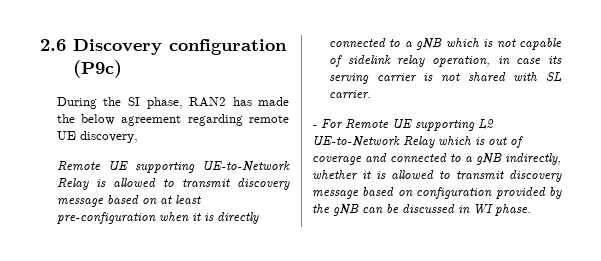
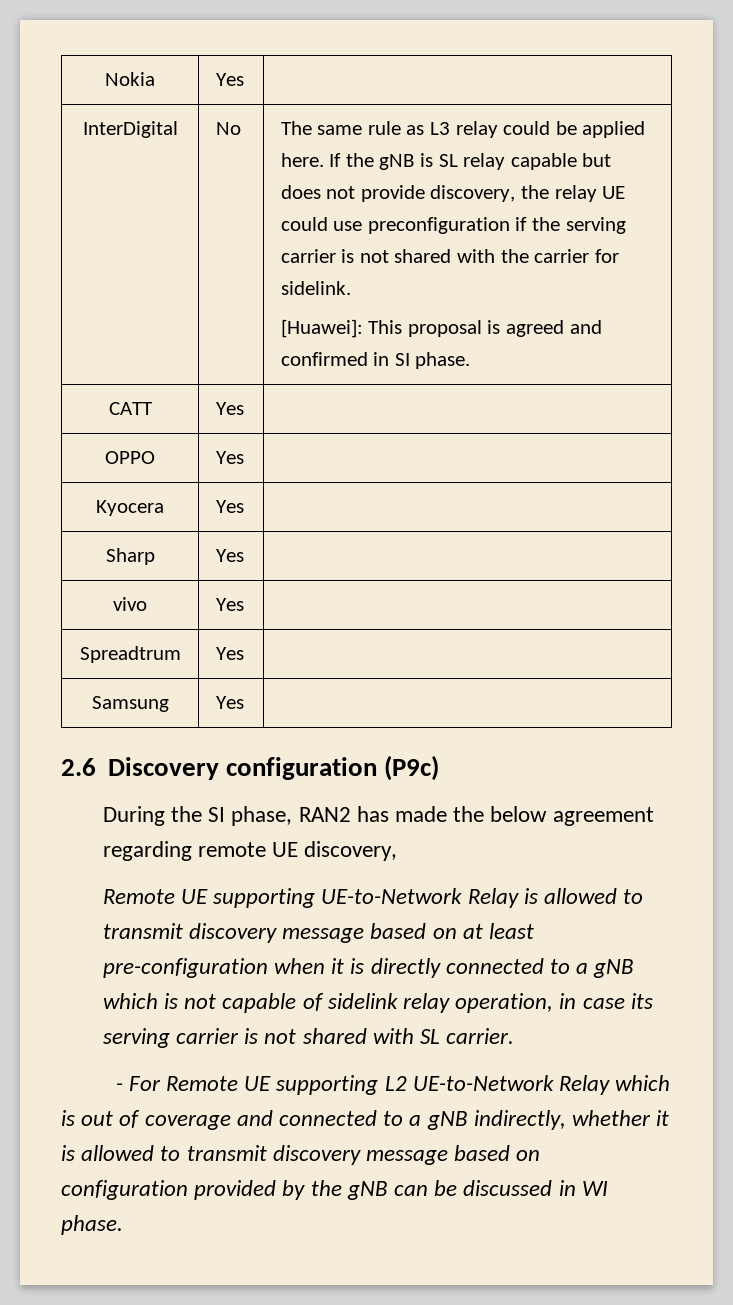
(40, 45) none -> [105,72,155,86] [215,73,244,86] [82,121,178,138] [215,122,241,135] [280,121,646,138] [280,153,612,170] [280,185,626,202] [280,217,626,234] [280,249,619,263] [280,281,351,295] [280,319,602,338] [280,352,471,369] [108,402,152,415] [215,402,244,415] [105,451,155,464] [215,451,244,464] [96,500,164,516] [215,500,244,513] [105,548,155,565] [215,549,244,562] [113,597,147,611] [215,598,244,611] [79,646,181,663] [215,647,244,660] [91,696,169,712] [215,696,244,709] Nokia | Yes | // InterDigital | No | The same rule as L3 relay could be applied here. If the gNB is SL relay capable but does not provide discovery, the relay UE could use preconfiguration if the serving carrier is not shared with the carrier for sidelink. // [Huawei]: This proposal is agreed and confirmed in SI phase. // CATT | Yes | // OPPO | Yes | // Kyocera | Yes | // Sharp | Yes | // vivo | Yes | // Spreadtrum | Yes | // Samsung | Yes | //

